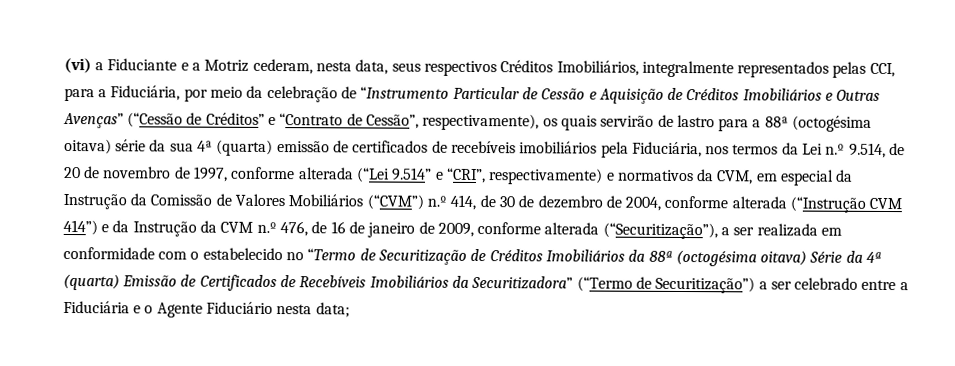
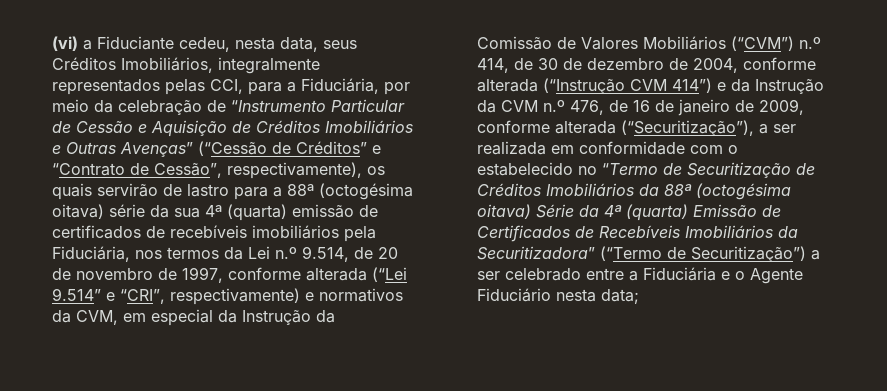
[180,58,313,75] e a Motriz cederam, -> [179,37,231,52] cedeu,
[423,60,497,77] respectivos -> (358, 44) none

